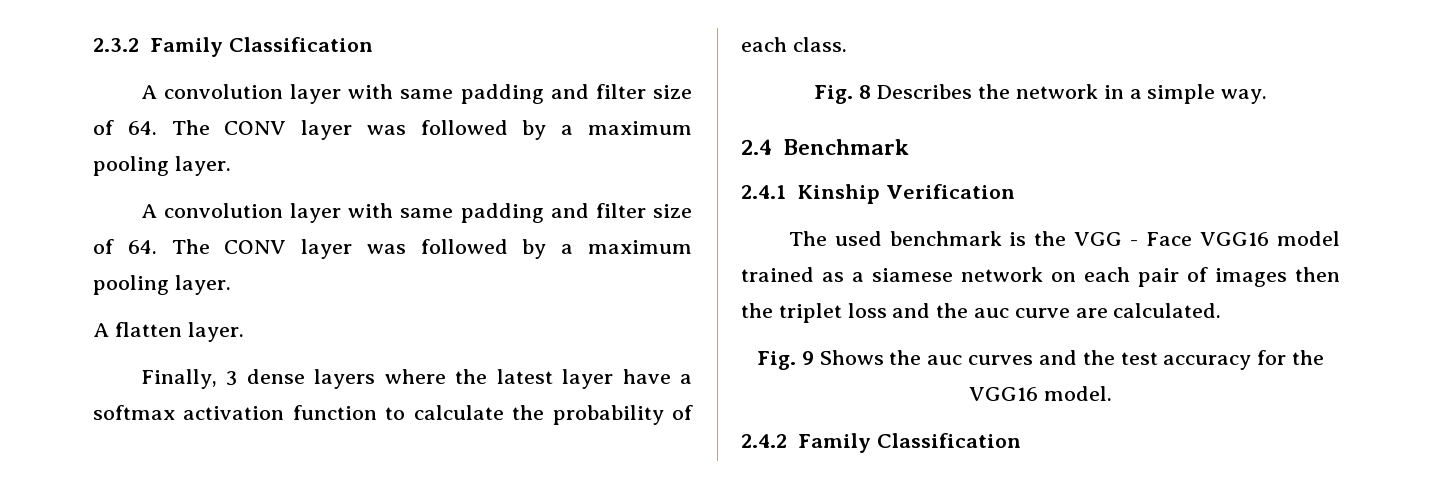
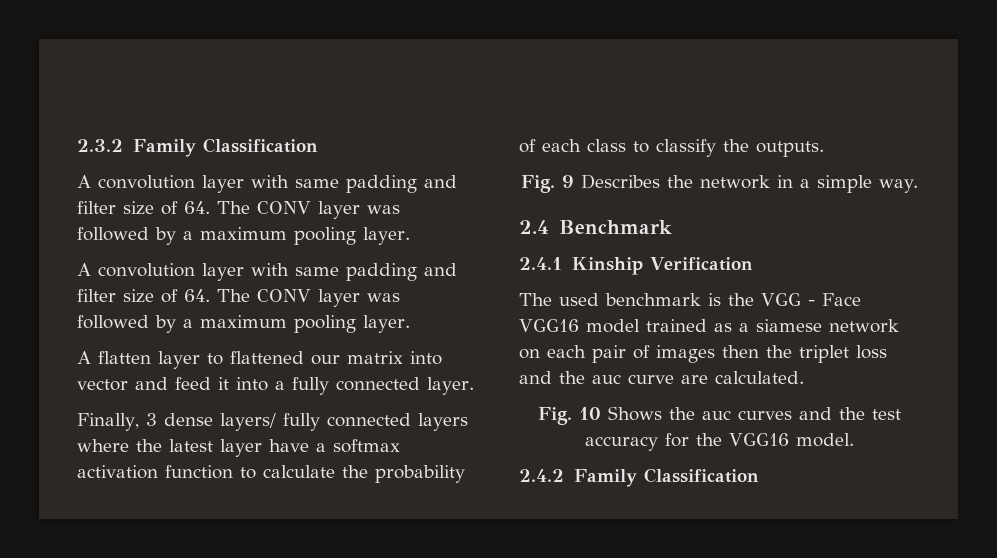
(182, 329) none -> [158,351,442,369] [77,377,420,395] layer to flattened our matrix into vector and feed it into a fully connected
(305, 376) none -> [219,413,411,431] layers/ fully connected
[792,37,847,52] [813,85,871,104] class. // Fig. 8 -> [587,139,824,157] [520,175,574,193] class to classify the outputs. // Fig. 9
[801,351,814,365] 9 -> [579,407,601,420] 10

